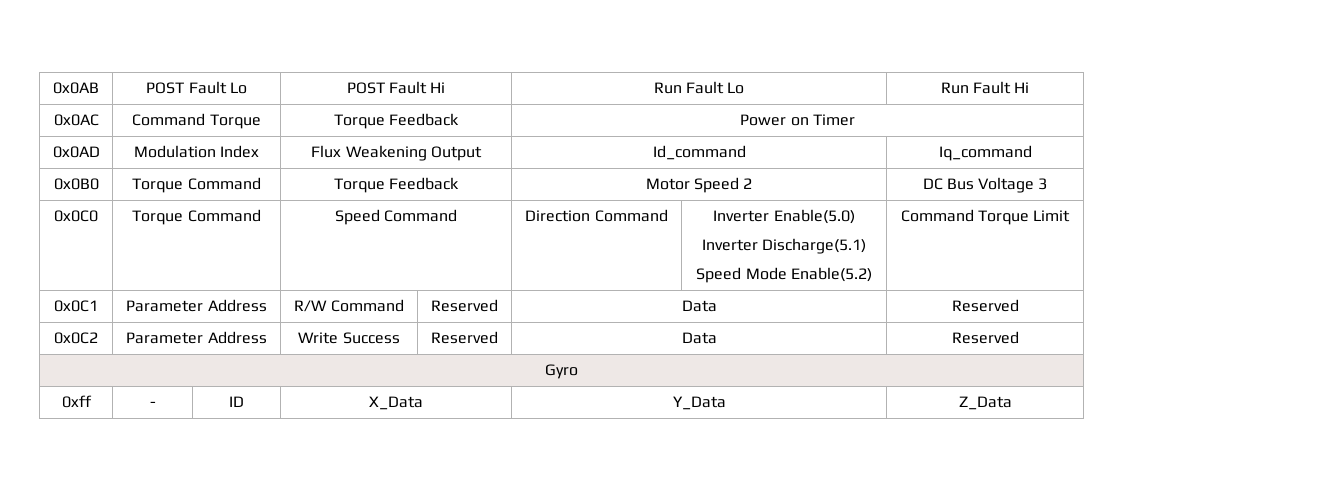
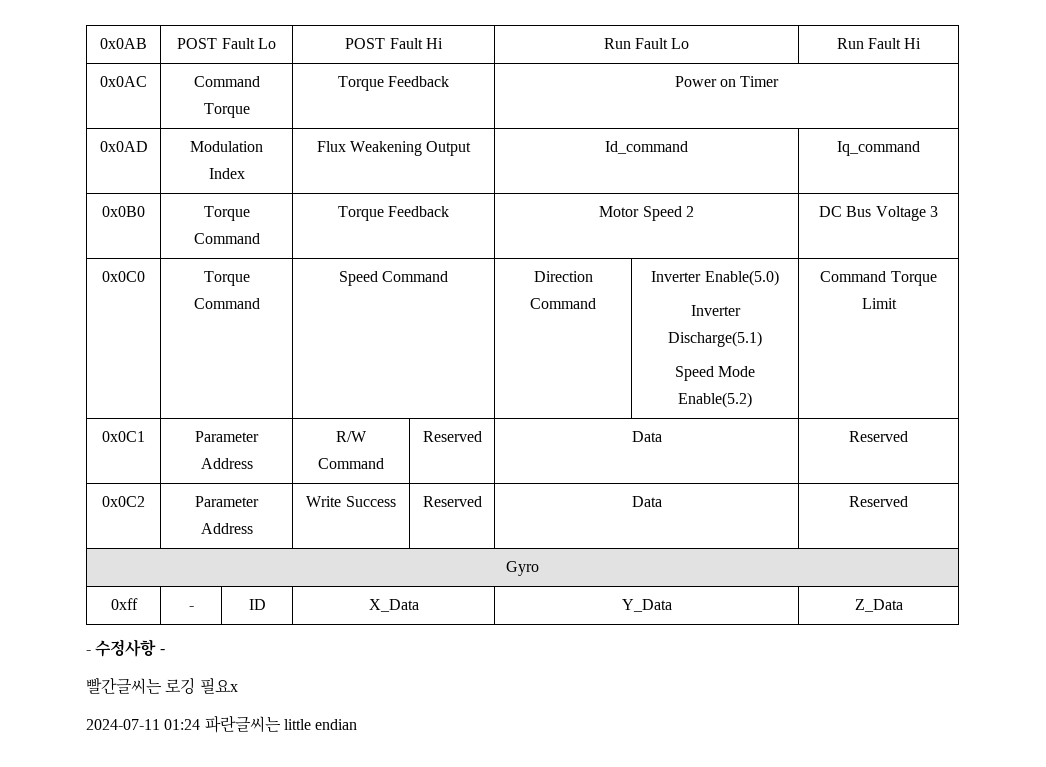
(1012, 403) none -> [86,639,165,657] [86,677,238,694] [86,715,358,733] // - 수정사항 - // 빨간글씨는 로깅 필요x // 2024-07-11 01:24 파란글씨는 little endian

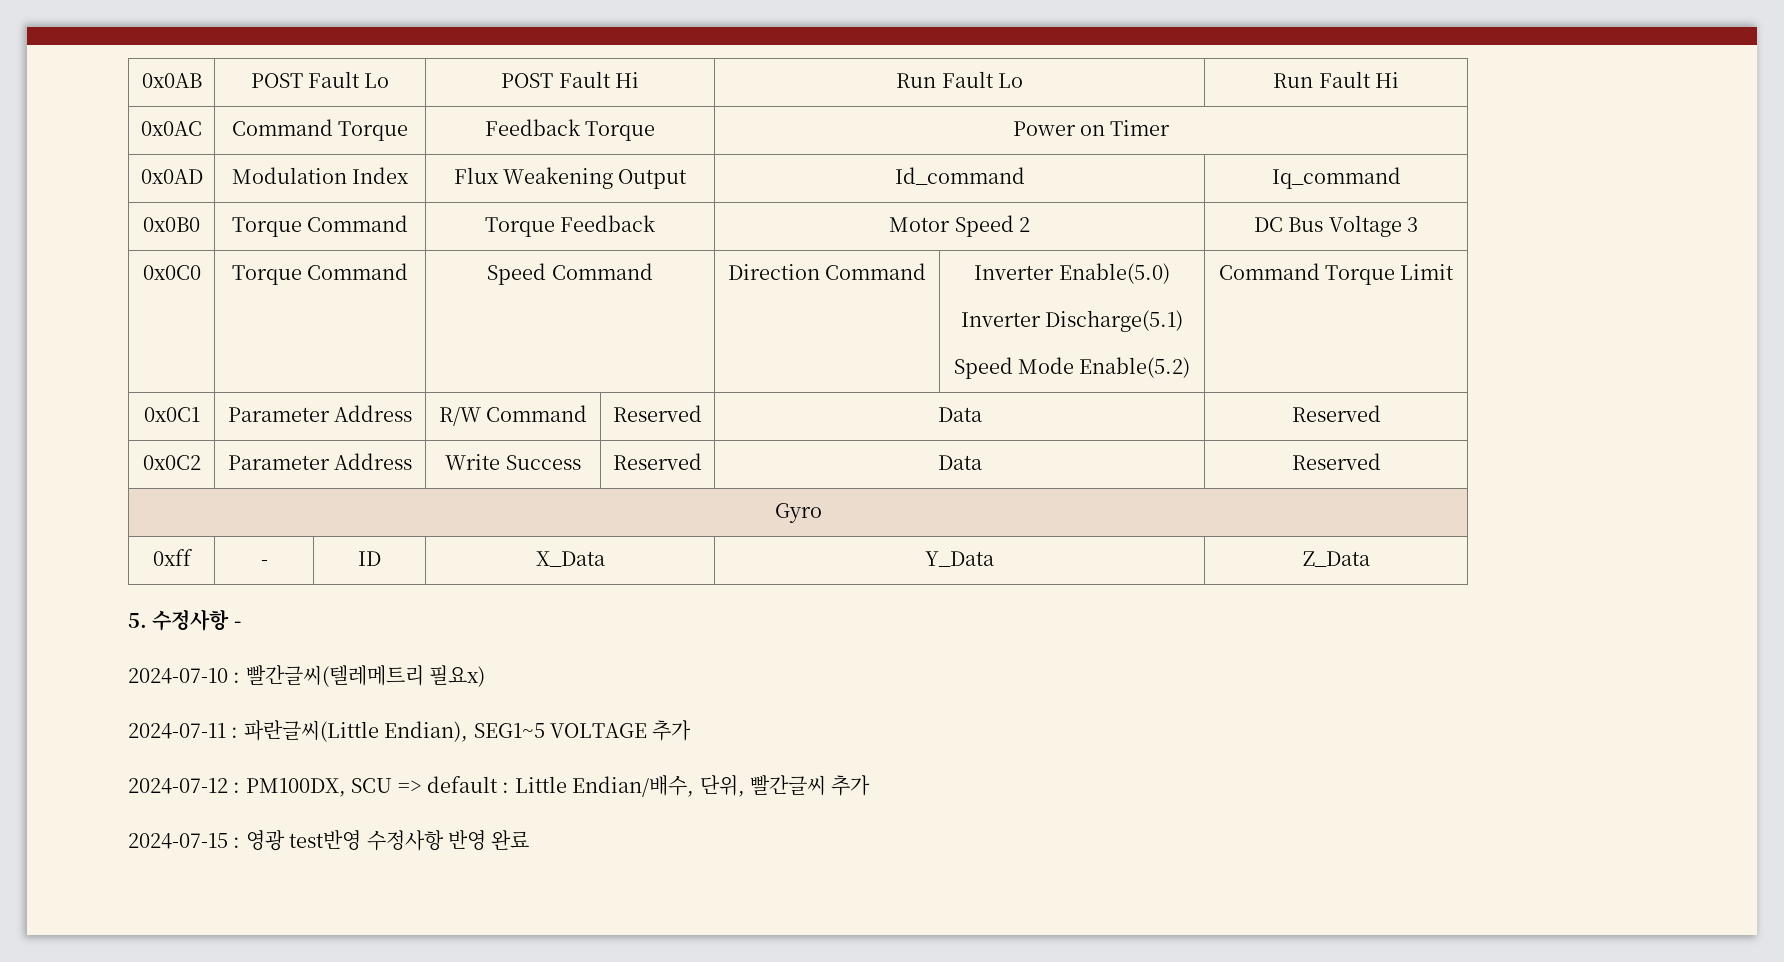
[337,76,450,91] Torque Feedback -> [484,119,656,141] Feedback Torque
[86,650,91,654] - -> [128,613,147,628] 5.
[86,677,238,694] [86,715,358,733] 빨간글씨는 로깅 필요x // 2024-07-11 01:24 파란글씨는 little endian -> [128,665,486,687] [128,720,692,742] [128,775,871,797] [128,830,530,851] 2024-07-10 : 빨간글씨(텔레메트리 필요x) // 2024-07-11 : 파란글씨(Little Endian), SEG1~5 VOLTAGE 추가 // 2024-07-12 : PM100DX, SCU => default : Little Endian/배수, 단위, 빨간글씨 추가 // 2024-07-15 : 영광 test반영 수정사항 반영 완료

